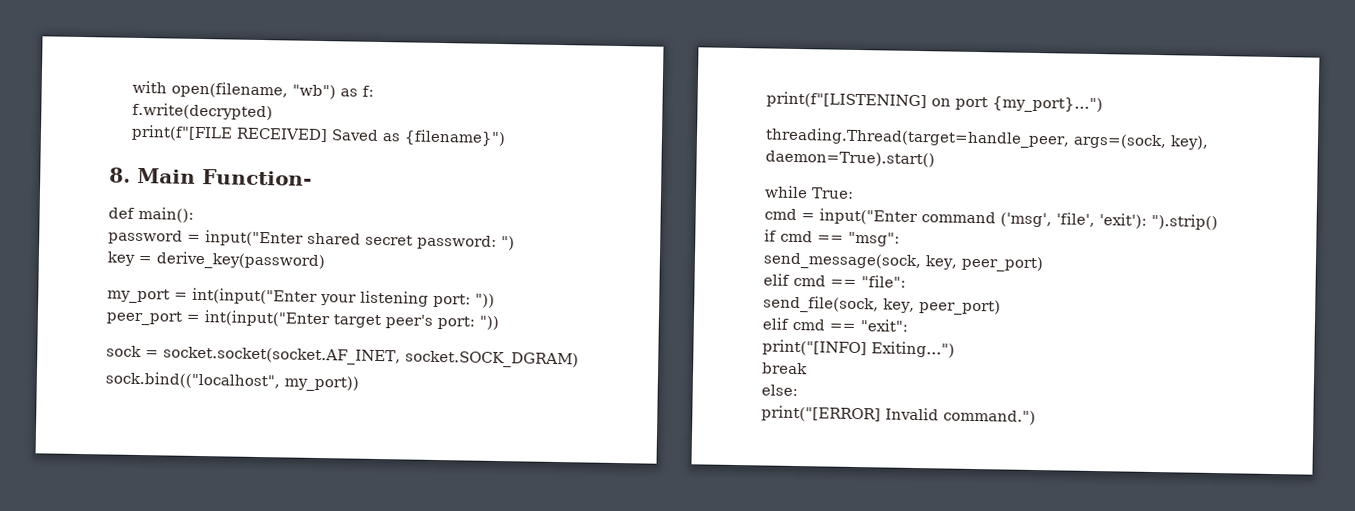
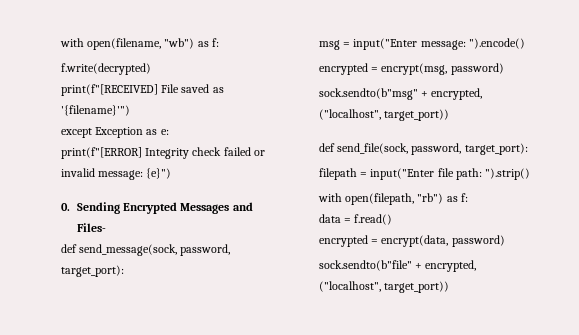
[130,124,506,147] [109,167,313,186] [108,206,194,223] [108,229,515,251] [107,251,325,271] [107,287,495,308] [106,310,499,331] [106,345,579,369] [105,371,359,392] [766,91,1103,114] [765,127,1209,150] [765,150,935,168] [764,185,854,199] [764,208,1218,231] [764,229,900,247] [763,252,1044,273] [763,273,906,288] [763,295,1001,316] [762,317,908,332] [762,339,955,358] [762,362,808,375] [761,384,798,397] [761,405,1036,426] print(f"[FILE RECEIVED] Saved as {filename}") // 8. Main Function- // def main(): // password = input("Enter shared secret password: ") // key = derive_key(password) // my_port = int(input("Enter your listening port: ")) // peer_port = int(input("Enter target peer's port: ")) // sock = socket.socket(socket.AF_INET, socket.SOCK_DGRAM) // sock.bind(("localhost", my_port)) // print(f"[LISTENING] on port {my_port}...") // threading.Thread(target=handle_peer, args=(sock, key), daemon=True).start() // while True: // cmd = input("Enter command ('msg', 'file', 'exit'): ").strip() // if cmd == "msg": // send_message(sock, key, peer_port) // elif cmd == "file": // send_file(sock, key, peer_port) // elif cmd == "exit": // print("[INFO] Exiting...") // break // else: // print("[ERROR] Invalid command.") -> [61,84,224,96] [61,105,131,116] [61,127,169,138] [61,147,265,159] [61,168,172,180] [61,202,253,214] [77,223,107,232] [61,244,231,256] [61,265,125,277] [319,38,525,50] [319,63,504,75] [319,88,483,100] [319,109,450,121] [319,143,528,155] [319,168,531,180] [318,193,468,205] [319,214,393,225] [319,235,505,247] [319,260,477,272] [319,281,450,293] print(f"[RECEIVED] File saved as '{filename}'") // except Exception as e: // print(f"[ERROR] Integrity check failed or invalid message: {e}") // 0. Sending Encrypted Messages and Files- // def send_message(sock, password, target_port): // msg = input("Enter message: ").encode() // encrypted = encrypt(msg, password) // sock.sendto(b"msg" + encrypted, ("localhost", target_port)) // def send_file(sock, password, target_port): // filepath = input("Enter file path: ").strip() // with open(filepath, "rb") as f: // data = f.read() // encrypted = encrypt(data, password) // sock.sendto(b"file" + encrypted, ("localhost", target_port))

